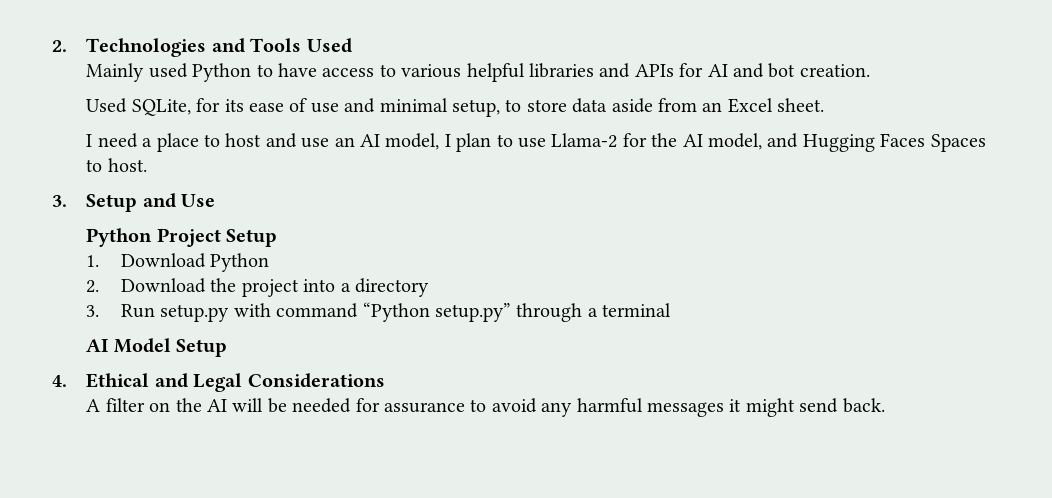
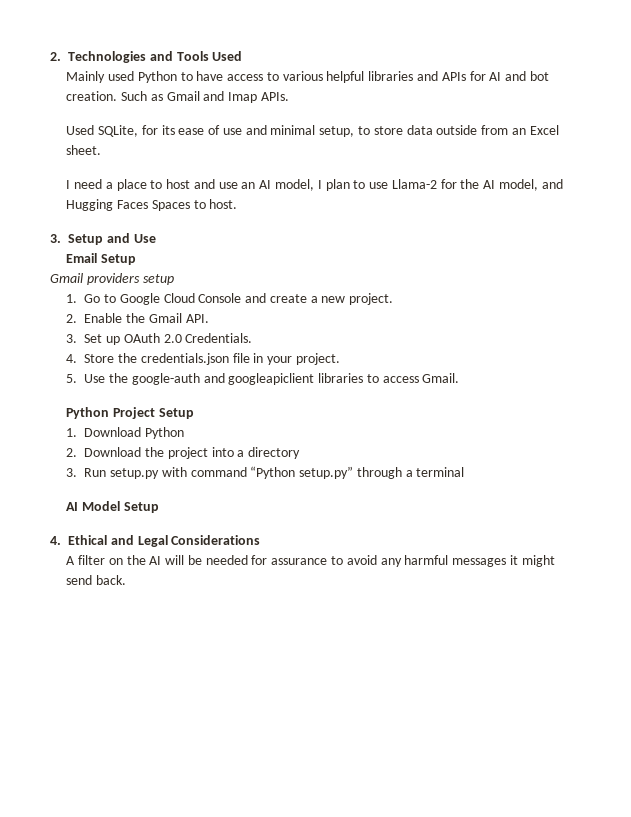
(870, 70) none -> [120,91,289,103] Such as Gmail and Imap APIs.
[611,98,653,113] aside -> [436,125,478,135] outside
(216, 200) none -> [66,253,136,265] [50,273,174,285] [66,293,394,305] [66,313,209,323] [66,333,253,345] [66,353,340,365] [66,373,460,385] // Email Setup // Gmail providers setup // 1. Go to Google Cloud Console and create a new project. // 2. Enable the Gmail API. // 3. Set up OAuth 2.0 Credentials. // 4. Store the credentials.json file in your project. // 5. Use the google-auth and googleapiclient libraries to access Gmail.

